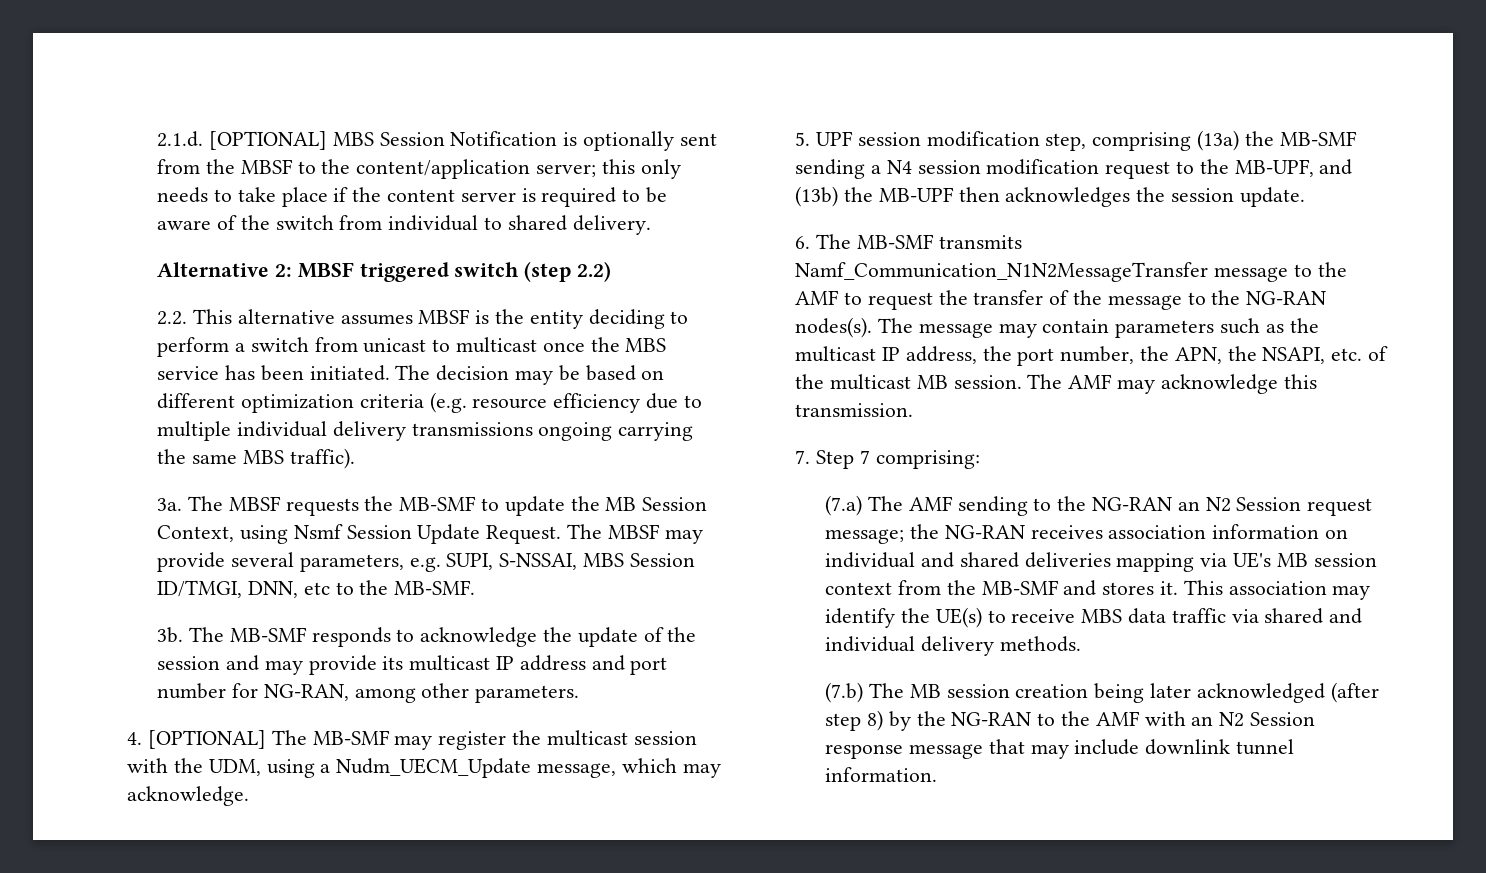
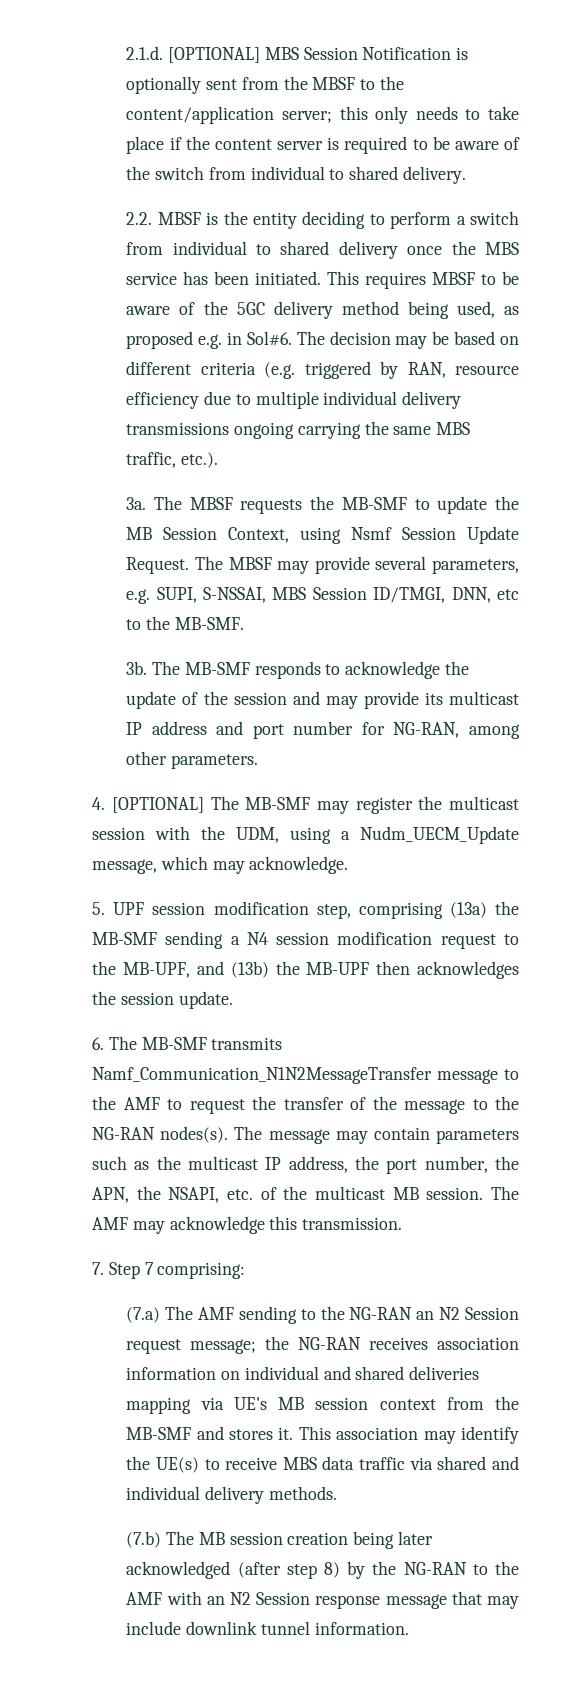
[157,261,612,282] [157,309,413,325] Alternative 2: MBSF triggered switch (step 2.2) // 2.2. This alternative assumes -> [126,212,153,225] 2.2.
[363,337,538,353] unicast to multicast -> [172,241,398,259] individual to shared delivery
(390, 373) none -> [327,271,520,289] [126,301,520,319] [126,331,292,349] This requires MBSF to be aware of the 5GC delivery method being used, as proposed e.g. in Sol#6.
[241,394,355,413] optimization -> (192, 368) none
(467, 402) none -> [304,361,446,379] triggered by RAN,
[289,448,355,469] traffic). -> [126,452,219,468] traffic, etc.).

